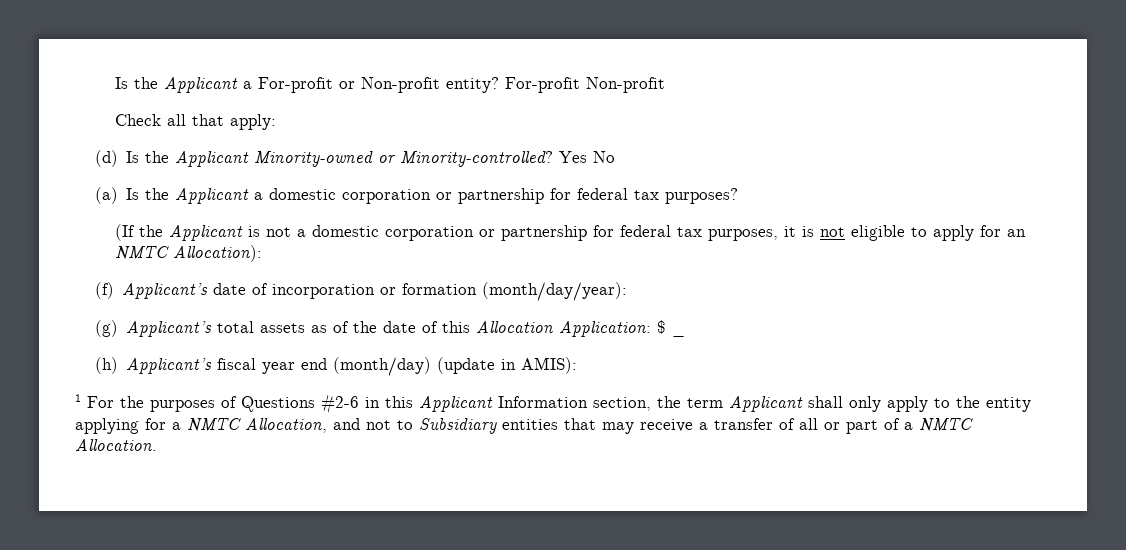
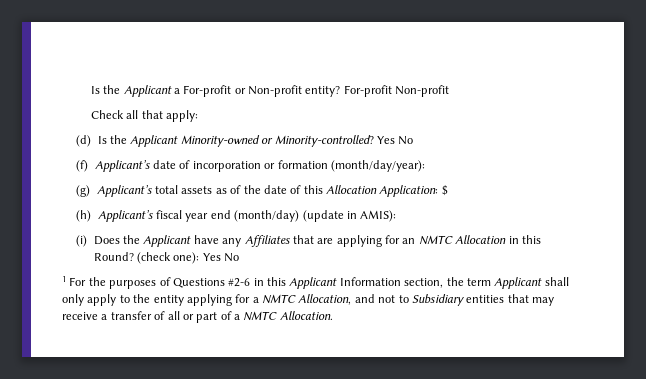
[95,187,739,204] [115,224,1027,241] [115,245,263,262] // (a) Is the Applicant a domestic corporation or partnership for federal tax purposes? // (If the Applicant is not a domestic corporation or partnership for federal tax purposes, it is not eligible to apply for an NMTC Allocation): -> (414, 140) none
[672,333,686,337] _ -> (448, 190) none
(578, 365) none -> [76,235,541,247] [93,252,240,264] // (i) Does the Applicant have any Affiliates that are applying for an NMTC Allocation in this Round? (check one): Yes No

